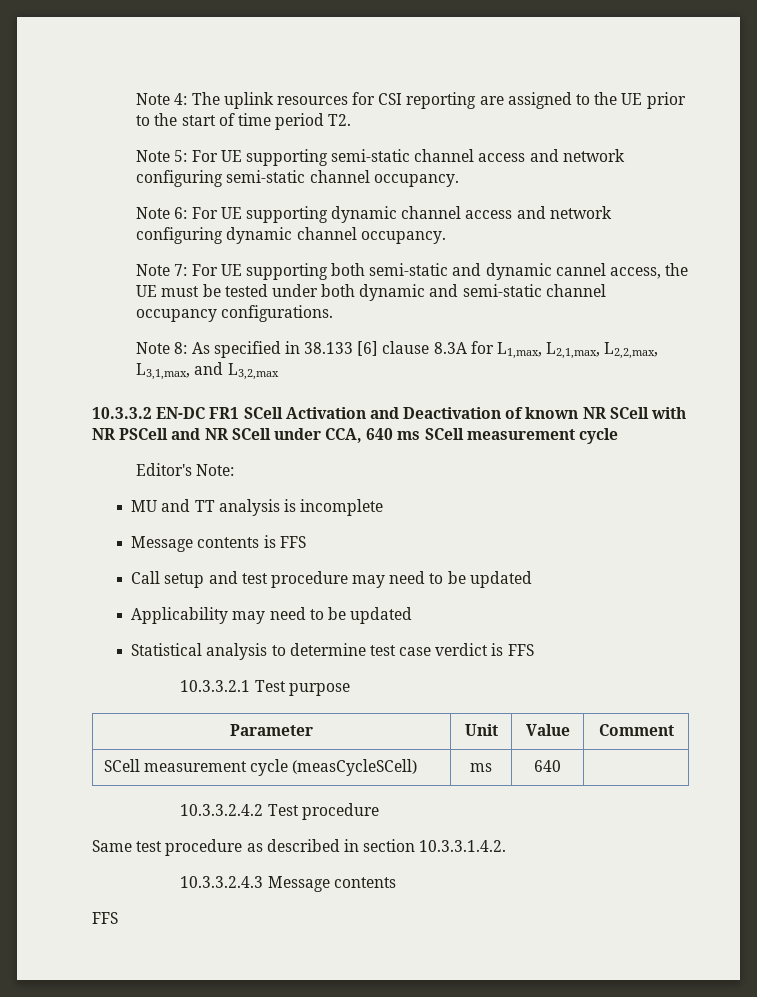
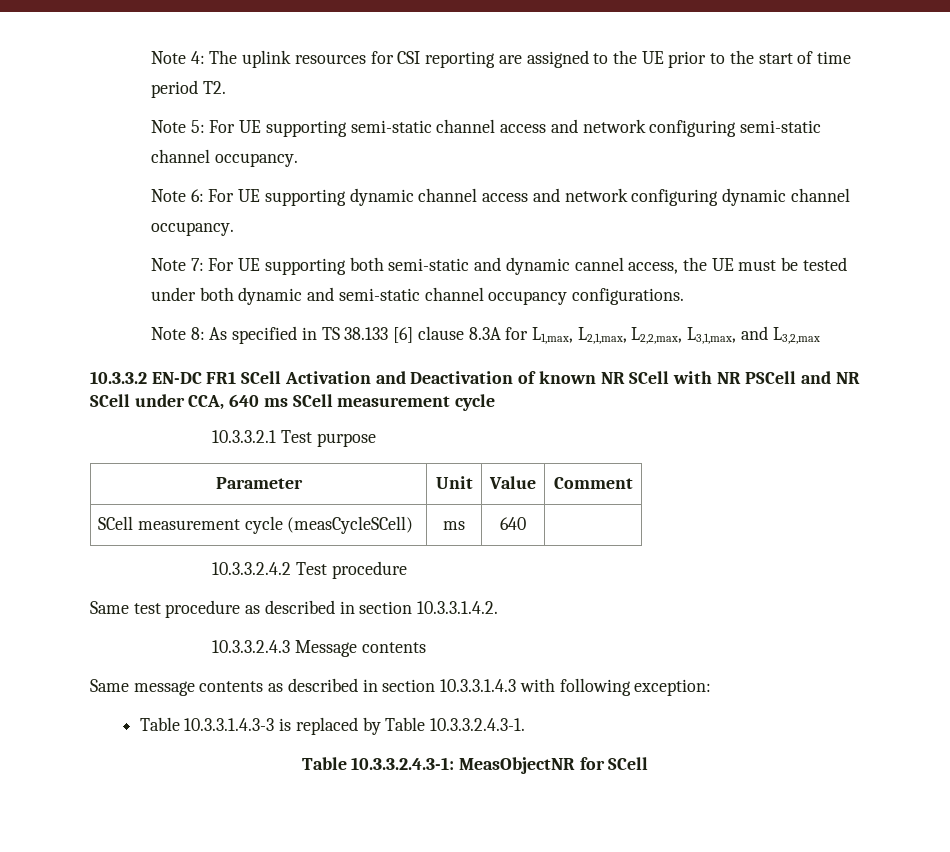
(300, 347) none -> [321,327,340,340] TS
[136,463,235,476] [131,499,384,516] [131,535,306,552] [131,571,532,588] [131,607,413,624] [131,643,534,660] // Editor's Note: // MU and TT analysis is incomplete // Message contents is FFS // Call setup and test procedure may need to be updated // Applicability may need to be updated // Statistical analysis to determine test case verdict is FFS -> (496, 402) none
[92,912,118,924] FFS -> [90,678,712,696] [139,717,526,735] [301,757,649,774] Same message contents as described in section 10.3.3.1.4.3 with following exception: // Table 10.3.3.1.4.3-3 is replaced by Table 10.3.3.2.4.3-1. // Table 10.3.3.2.4.3-1: MeasObjectNR for SCell

